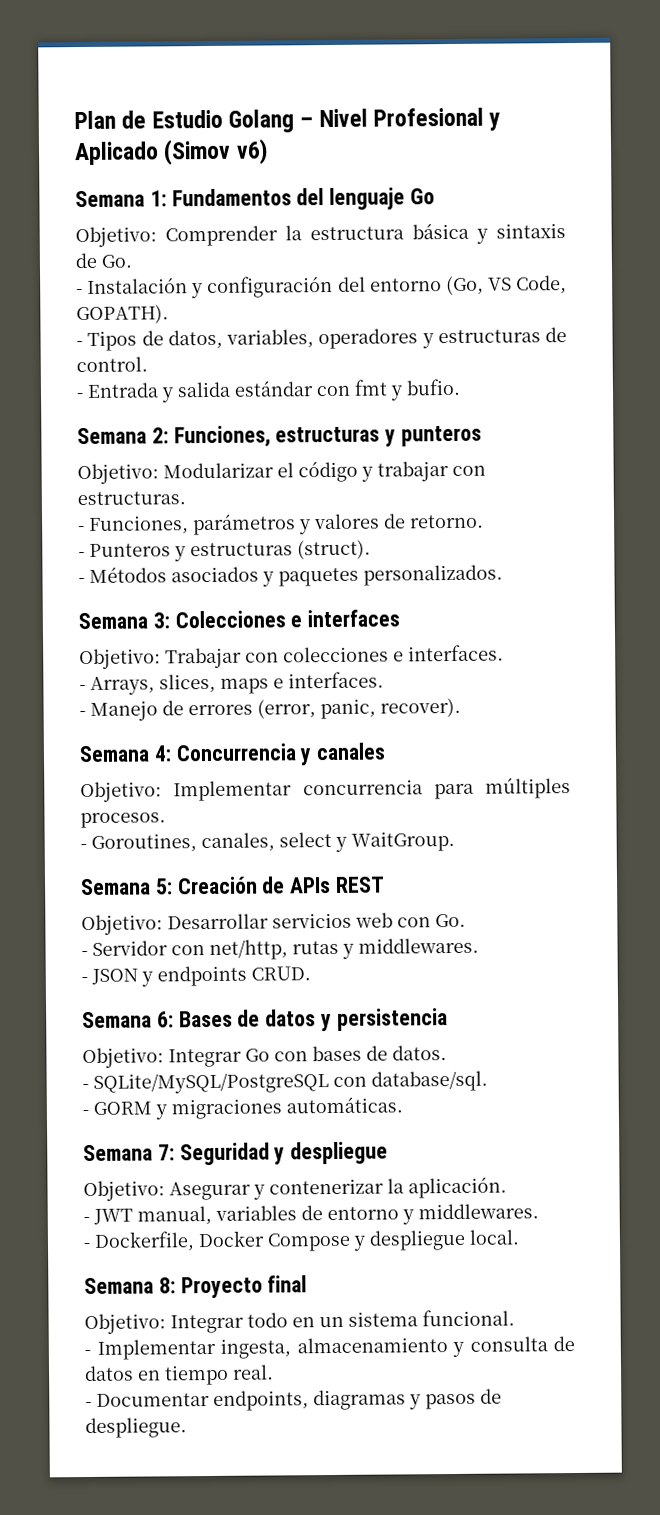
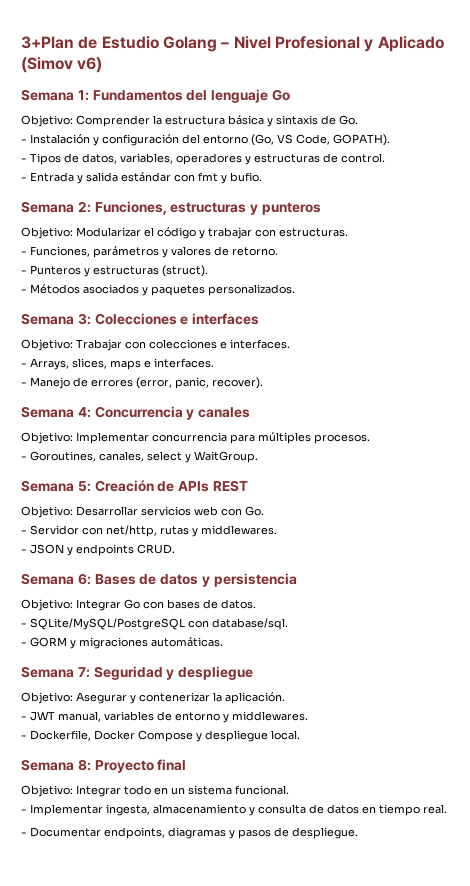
[74,110,116,130] Plan -> [21,36,74,49] 3+Plan

